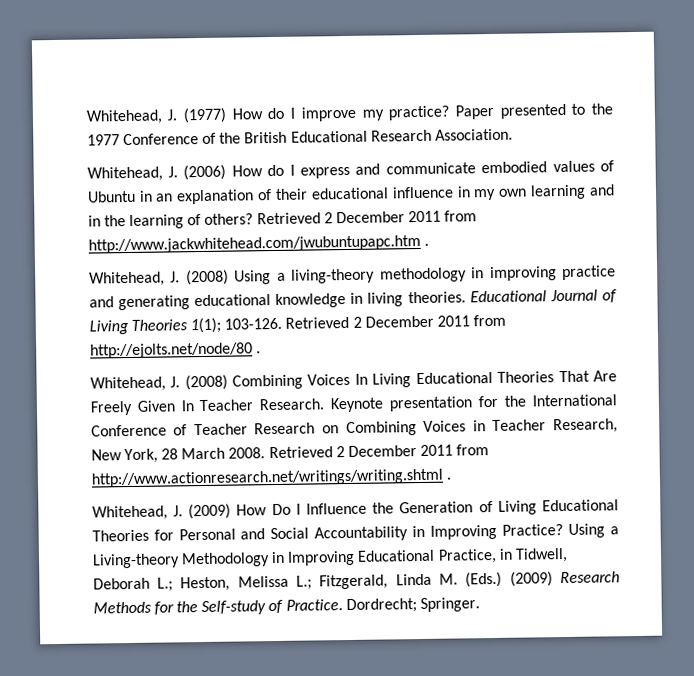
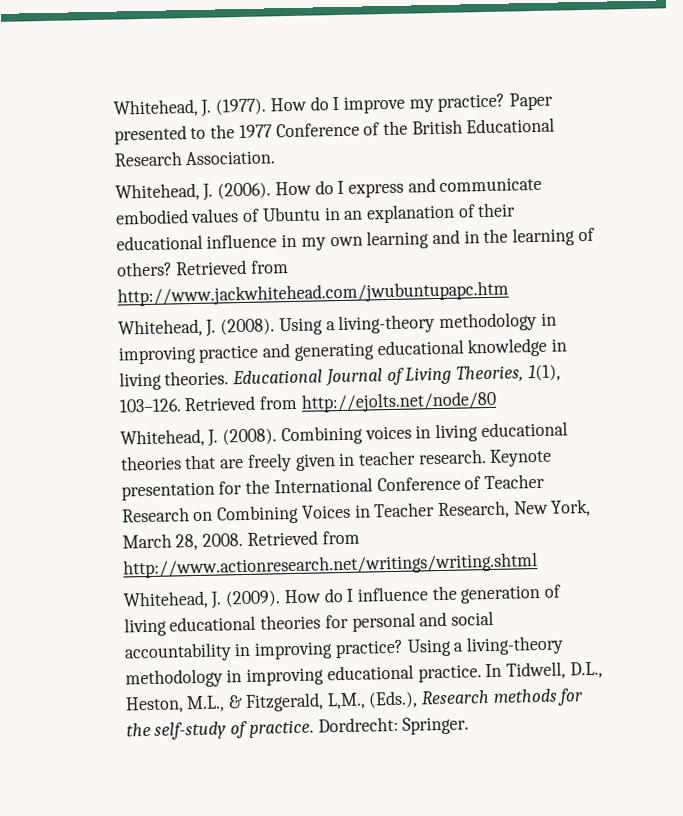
[85,107,228,125] Whitehead, J. (1977) -> [112,98,267,118] Whitehead, J. (1977).
[183,164,227,181] (2006) -> [217,182,272,200] (2006).
[323,210,442,224] 2 December 2011 -> (248, 267) none
[423,243,429,246] [88,269,229,287] . // Whitehead, J. (2008) -> [117,318,276,338] // Whitehead, J. (2008).
[130,315,470,334] Theories 1(1); 103-126. Retrieved 2 December 2011 -> [456,364,561,383] [118,395,257,413] Theories, 1(1), 103–126. Retrieved
[255,351,261,354] [89,370,618,392] [89,398,325,416] . // Whitehead, J. (2008) Combining Voices In Living Educational Theories That Are Freely Given In Teacher Research. -> [119,421,568,448] [119,449,487,472] // Whitehead, J. (2008). Combining voices in living educational theories that are freely given in teacher research.
[161,444,454,460] 28 March 2008. Retrieved 2 December 2011 -> [121,530,318,551] March 28, 2008. Retrieved
[445,477,451,480] [91,499,619,521] [91,523,620,542] [91,547,568,569] [92,571,620,592] [92,598,417,616] . // Whitehead, J. (2009) How Do I Influence the Generation of Living Educational Theories for Personal and Social Accountability in Improving Practice? Using a Living-theory Methodology in Improving Educational Practice, in Tidwell, Deborah L.; Heston, Melissa L.; Fitzgerald, Linda M. (Eds.) (2009) Research Methods for the Self-study of Practice. Dordrecht; -> [122,584,562,610] [123,610,495,637] [123,635,565,663] [124,661,603,689] [124,688,585,714] [125,716,399,740] // Whitehead, J. (2009). How do I influence the generation of living educational theories for personal and social accountability in improving practice? Using a living-theory methodology in improving educational practice. In Tidwell, D.L., Heston, M.L., & Fitzgerald, L,M., (Eds.), Research methods for the self-study of practice. Dordrecht:

